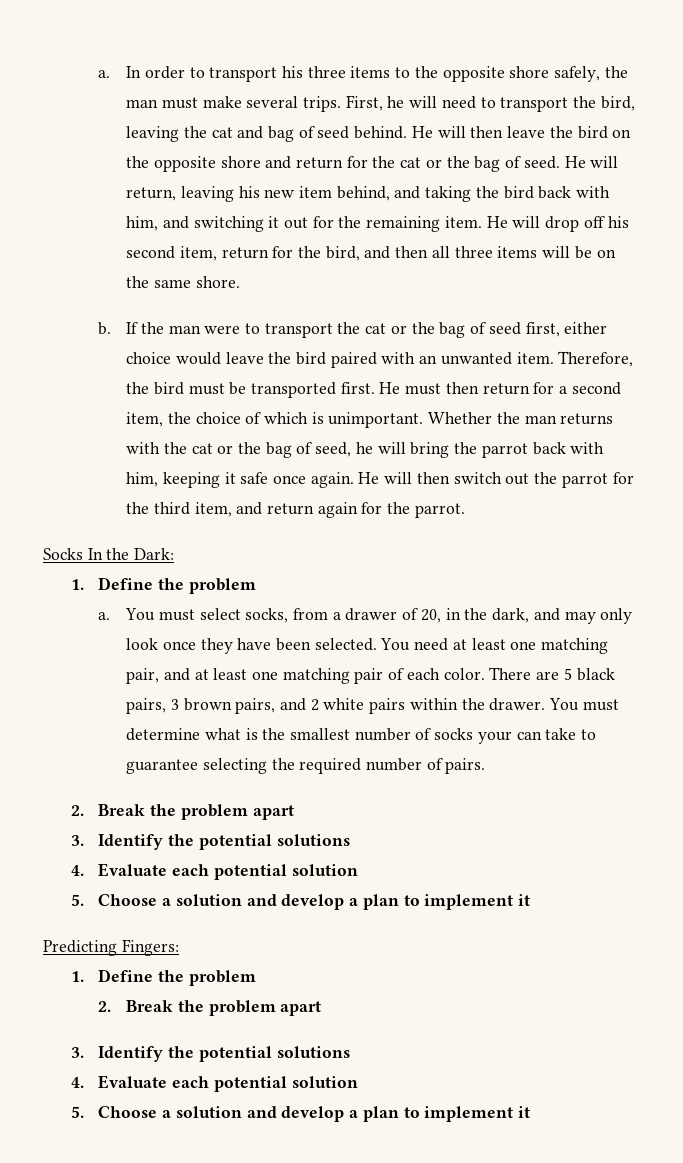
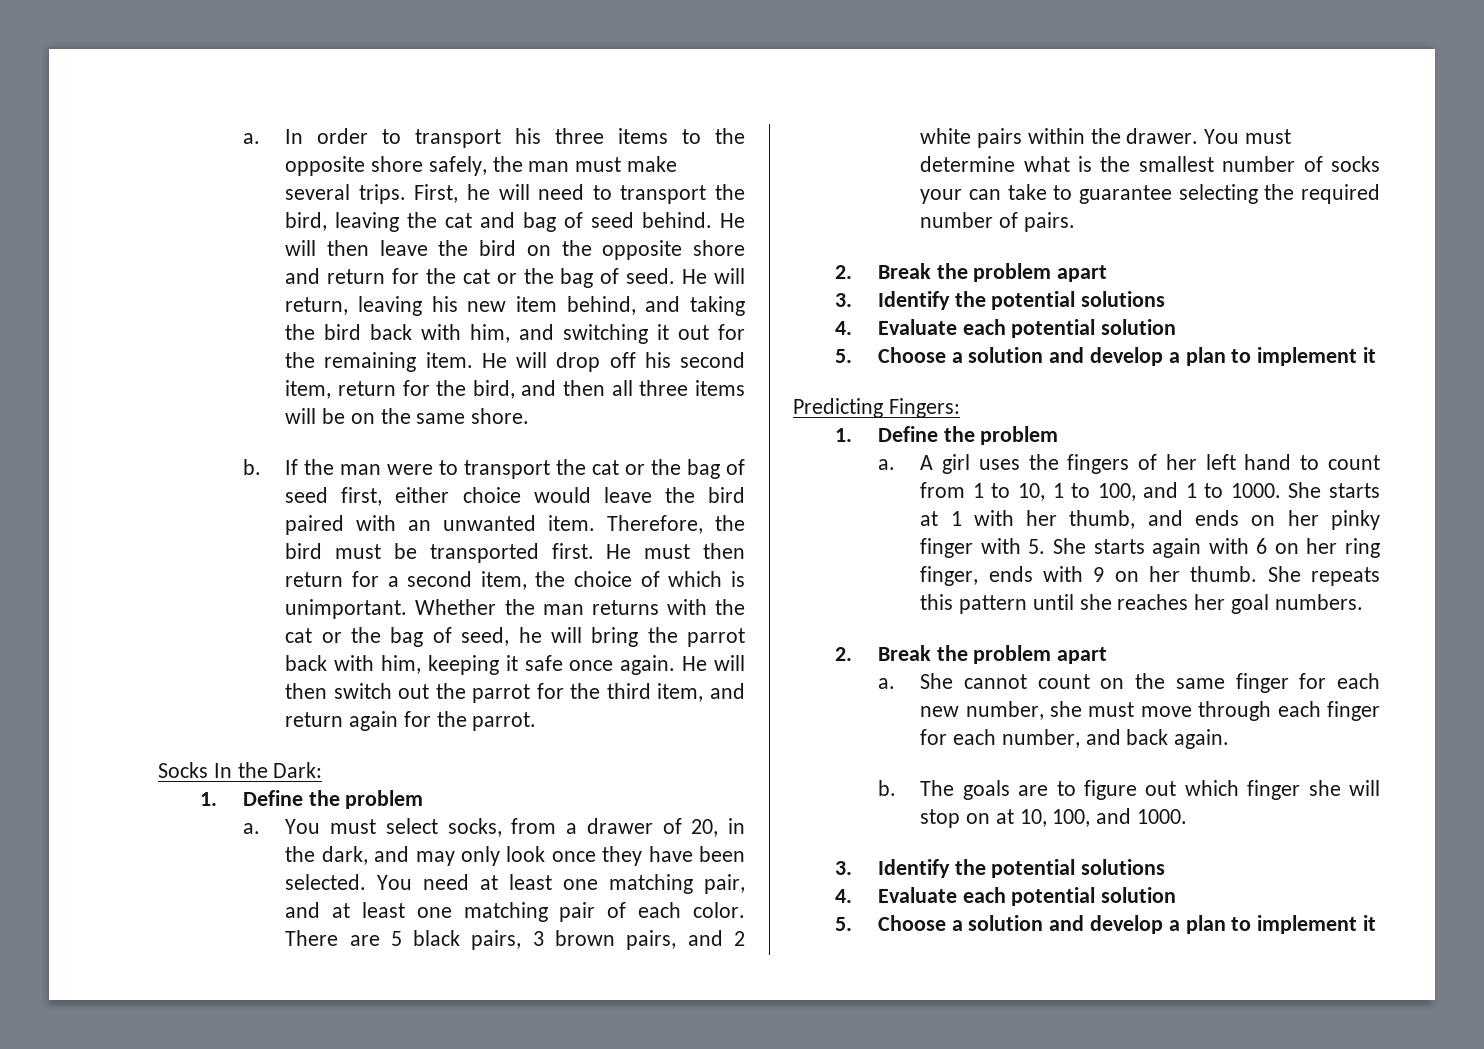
[98,1000,322,1016] 2. Break the problem apart -> [877,454,1380,474] [920,482,1381,501] [920,510,1380,530] [920,538,1380,558] [920,566,1380,586] [920,594,1363,614] [835,645,1108,664] [877,673,1380,693] [920,701,1380,721] [920,729,1230,749] [877,780,1380,800] [920,808,1188,828] a. A girl uses the fingers of her left hand to count from 1 to 10, 1 to 100, and 1 to 1000. She starts at 1 with her thumb, and ends on her pinky finger with 5. She starts again with 6 on her ring finger, ends with 9 on her thumb. She repeats this pattern until she reaches her goal numbers. // 2. Break the problem apart // a. She cannot count on the same finger for each new number, she must move through each finger for each number, and back again. // b. The goals are to figure out which finger she will stop on at 10, 100, and 1000.

